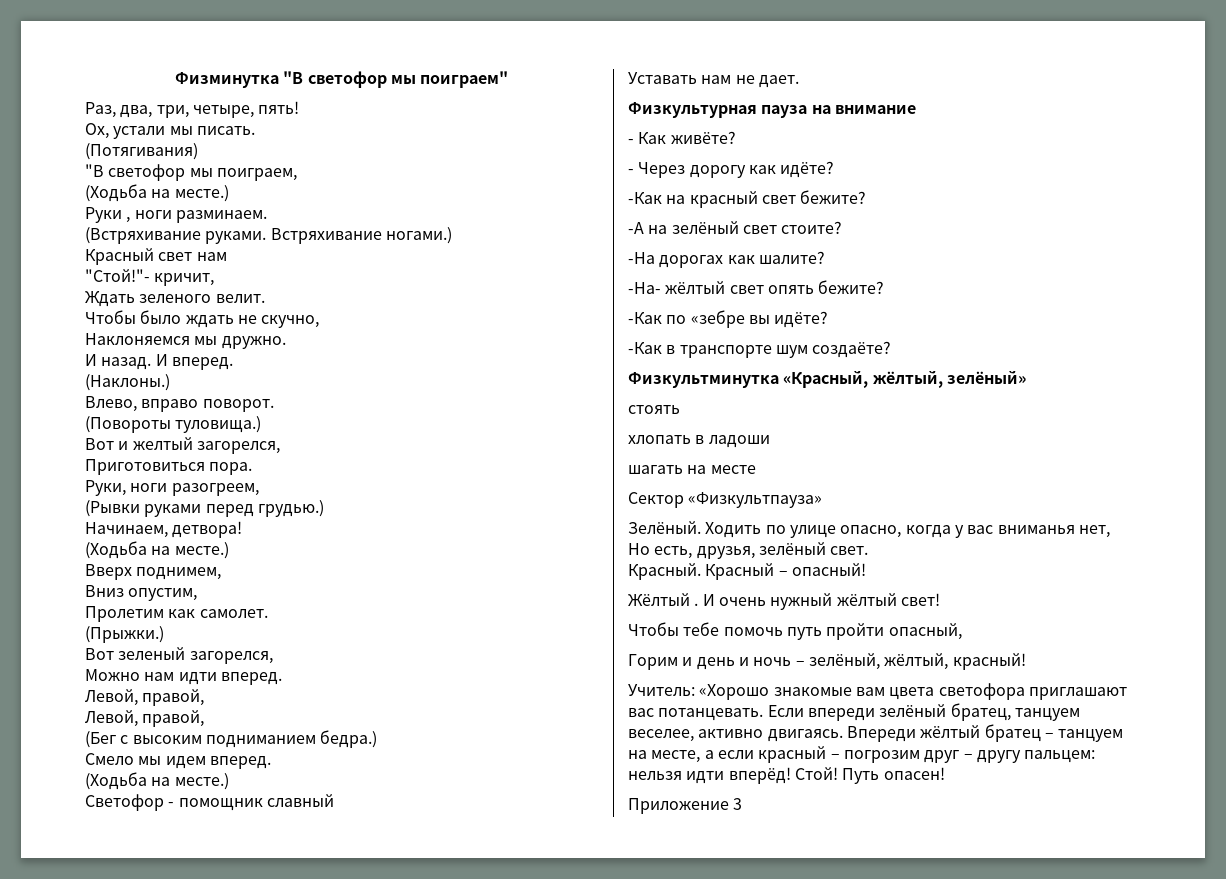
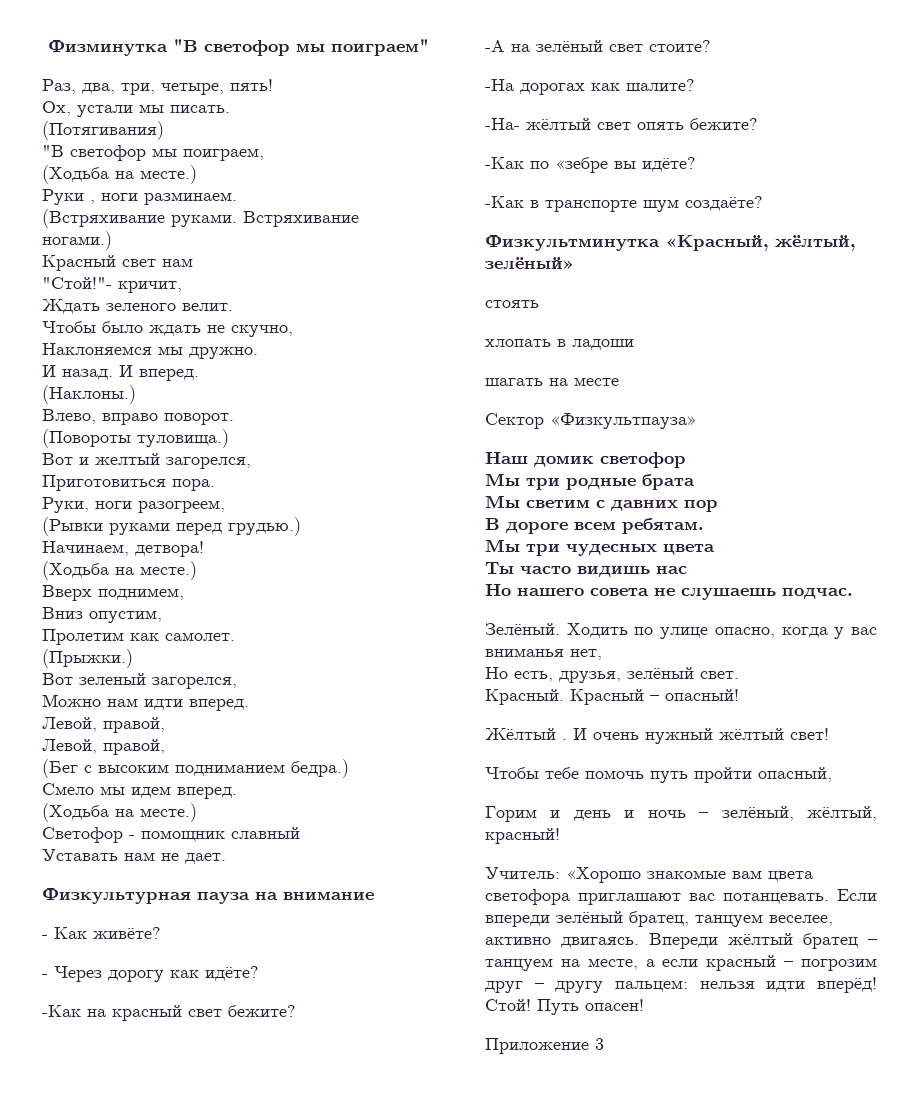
(823, 500) none -> [485,451,686,468] [485,473,695,490] [485,495,718,512] [485,518,704,534] [485,539,715,556] [485,562,687,577] [485,583,853,600] // Наш домик светофор // Мы три родные брата // Мы светим с давних пор // В дороге всем ребятам. // Мы три чудесных цвета // Ты часто видишь нас // Но нашего совета не слушаешь подчас.

